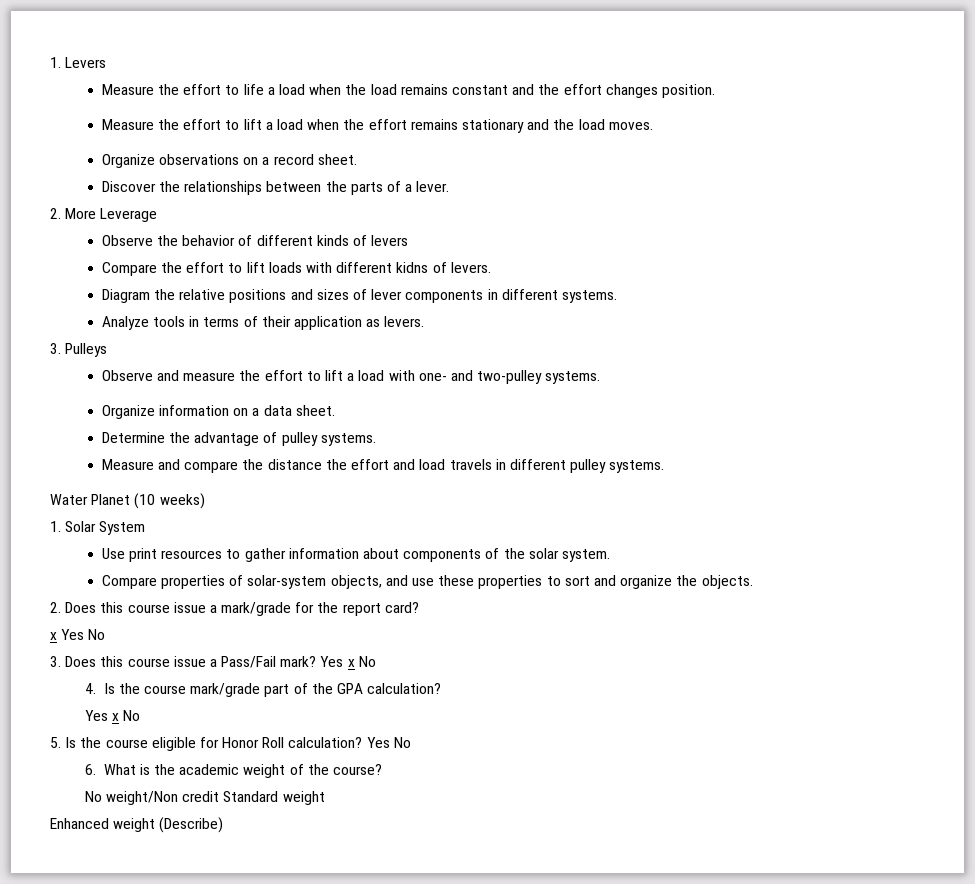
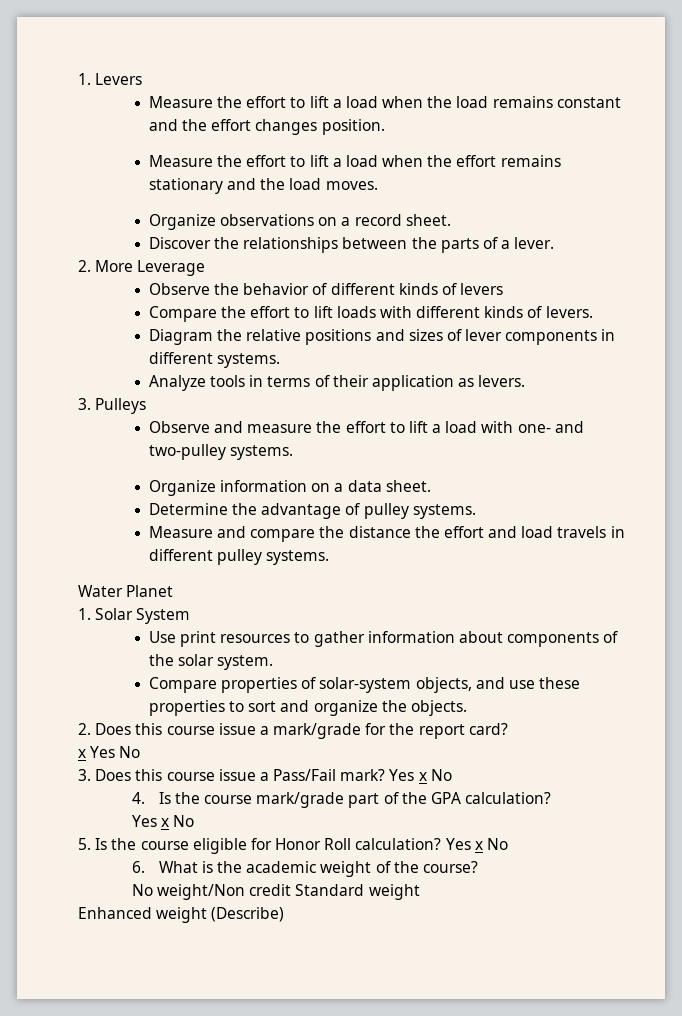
[243,84,264,95] life -> [309,96,329,108] lift
[396,262,429,273] kidns -> [484,306,524,318] kinds
[134,493,205,509] (10 weeks) -> (174, 591) none
(390, 742) none -> [474,841,483,850] x

